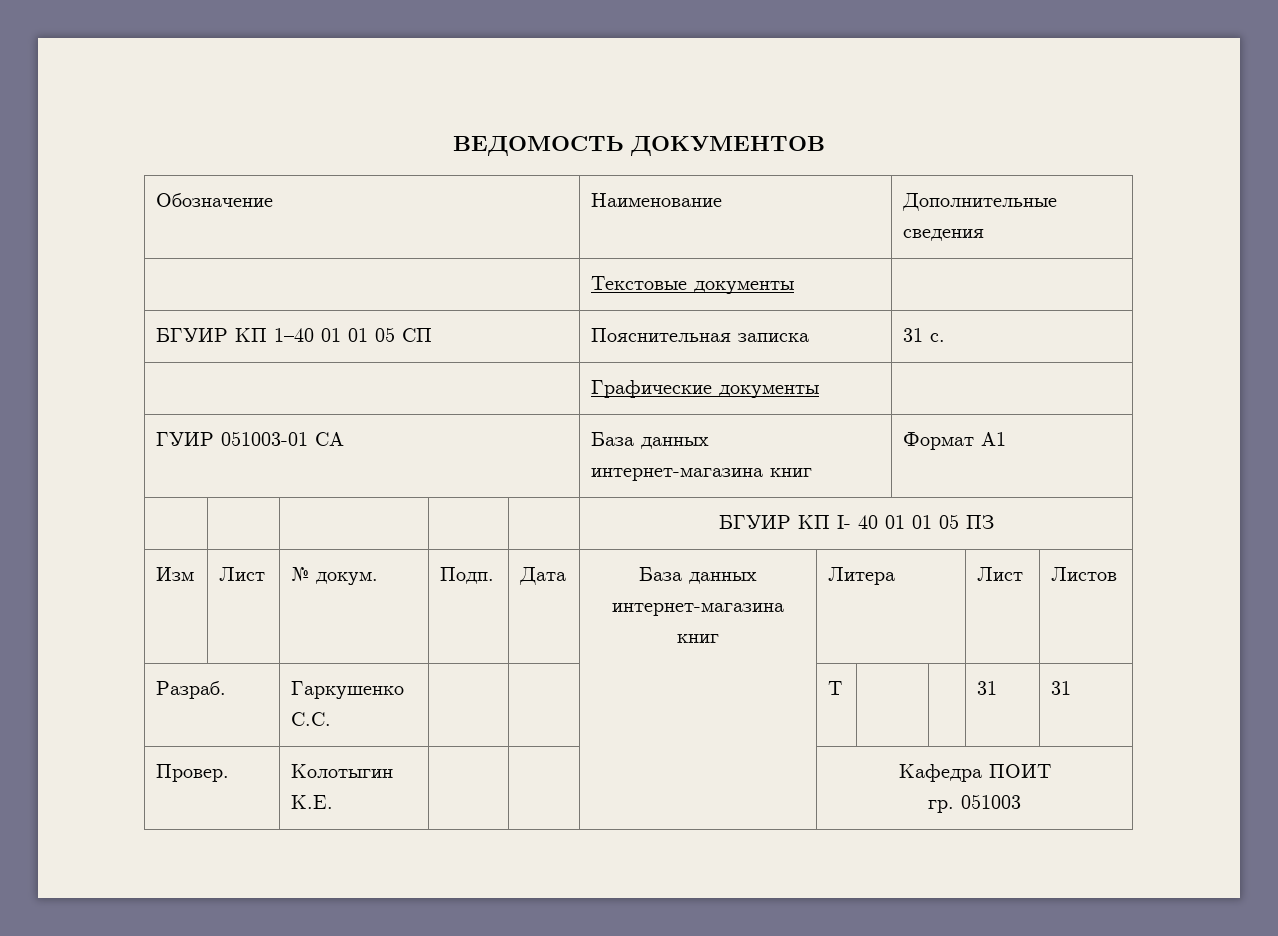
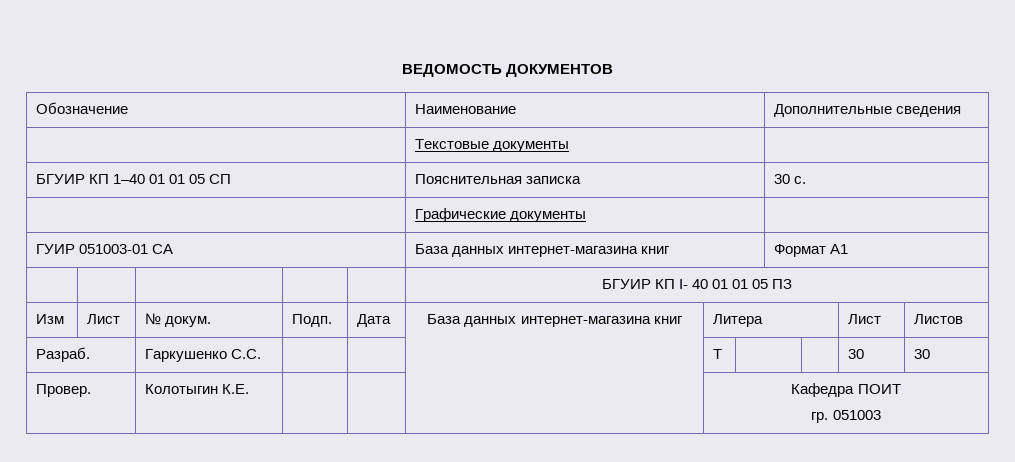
[903,328,924,342] 31 -> [773,174,790,184] 30
[977,681,998,695] [1051,681,1072,695] 31 | 31 -> [847,349,864,359] [913,349,930,359] 30 | 30

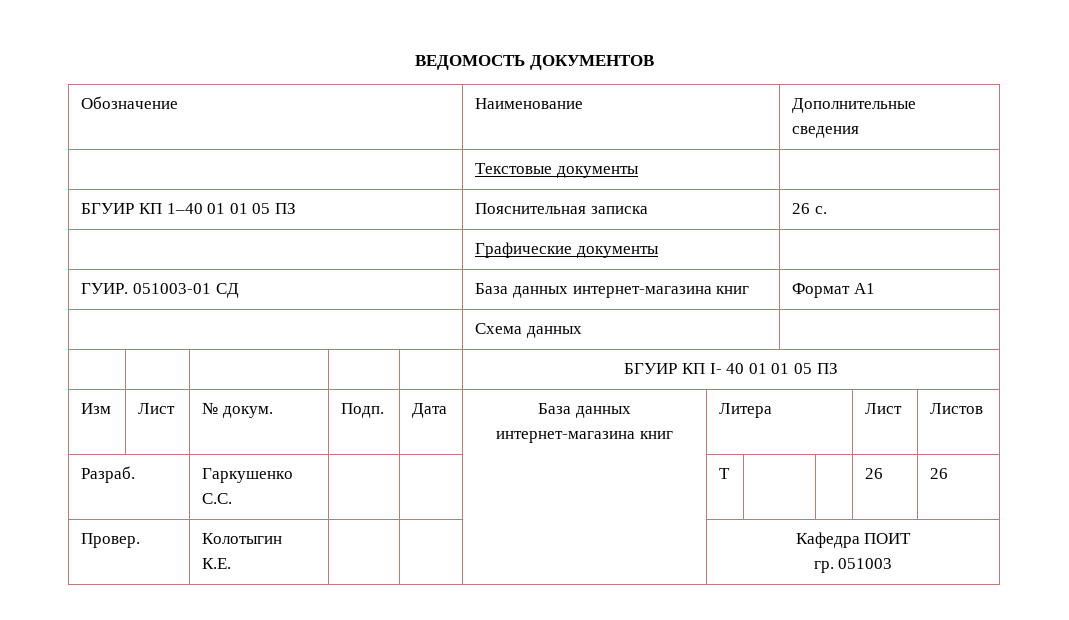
[208,174,231,184] СП -> [274,203,296,214] ПЗ
[773,174,790,184] 30 -> [792,203,811,214] 26
[35,244,173,254] ГУИР 051003-01 СА -> [81,283,239,298] ГУИР. 051003-01 СД
(848, 249) none -> [475,323,583,338] // | Схема данных |
[847,349,864,359] [913,349,930,359] 30 | 30 -> [865,468,884,479] [930,468,949,479] 26 | 26

